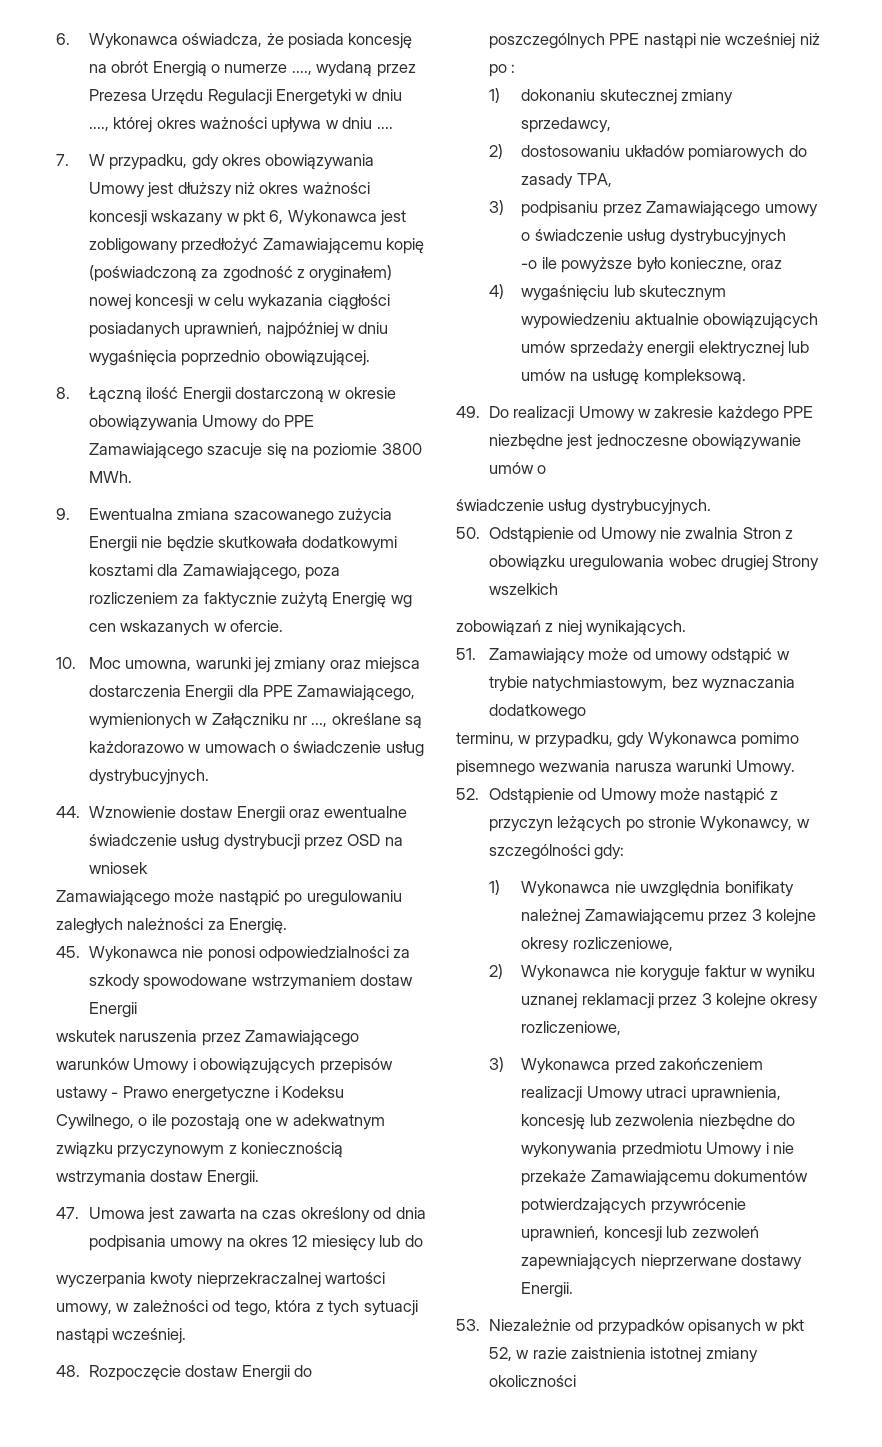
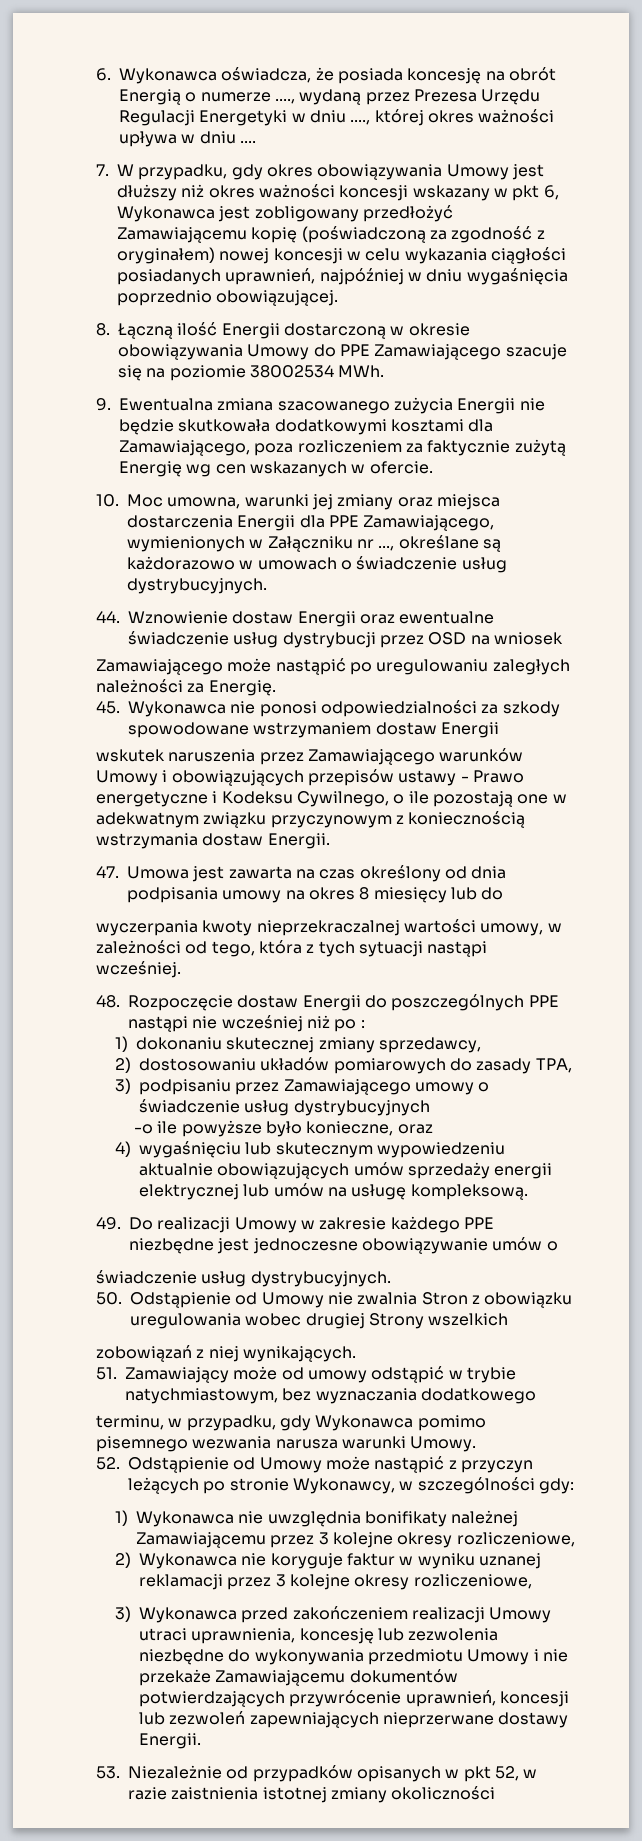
[381,443,422,455] 3800 -> [249,365,334,378] 38002534
[292,1235,308,1247] 12 -> [359,887,370,900] 8

